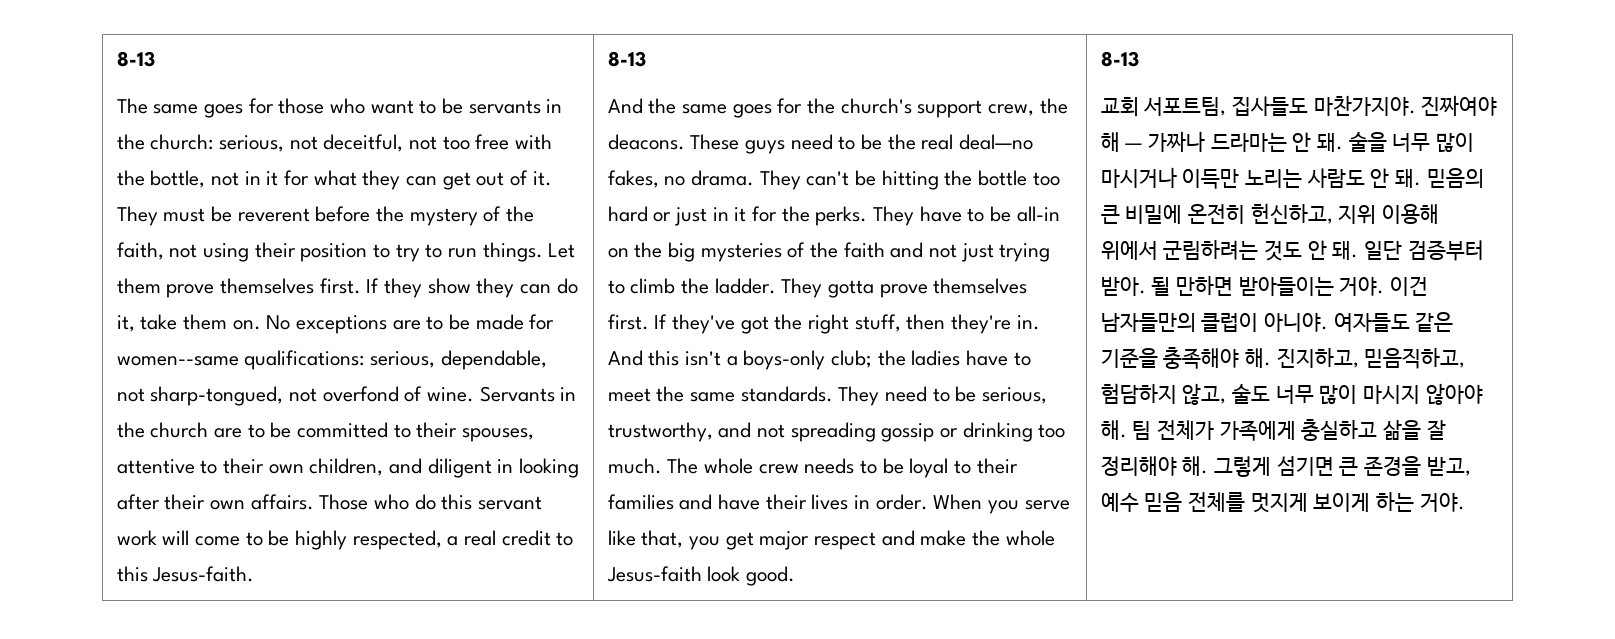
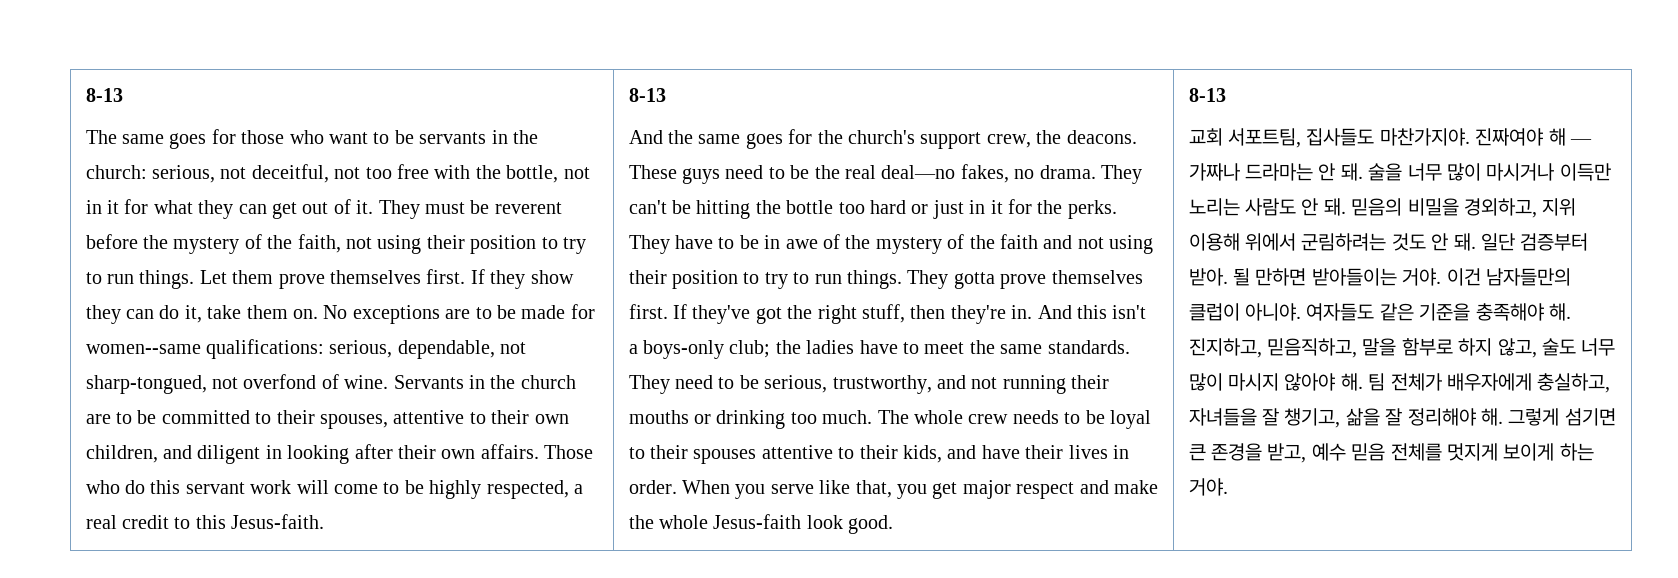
[1016,206,1060,222] [607,242,782,262] all-in on the big mysteries -> [764,234,942,254] in awe of the mystery
[960,243,1051,262] [607,278,776,294] just trying to climb the ladder. -> [1109,235,1154,254] [628,270,903,289] using their position to try to run things.
[790,422,935,442] spreading gossip -> [1002,375,1110,394] [628,410,689,424] running their mouths
[607,494,674,510] families -> [693,445,943,464] spouses attentive to their kids,
[1100,203,1333,224] 큰 비밀에 온전히 헌신하고, -> [1407,198,1538,218] 비밀을 경외하고,
[1100,383,1177,404] 험담하지 -> [1362,338,1493,356] 말을 함부로 하지
[1219,419,1378,441] 가족에게 충실하고 -> [1447,373,1611,393] [1188,408,1341,428] 배우자에게 충실하고, 자녀들을 잘 챙기고,

